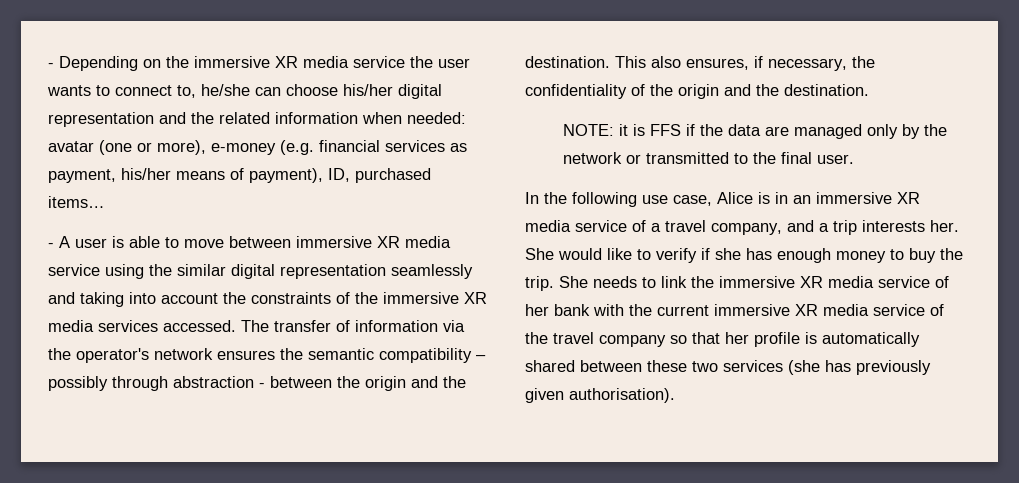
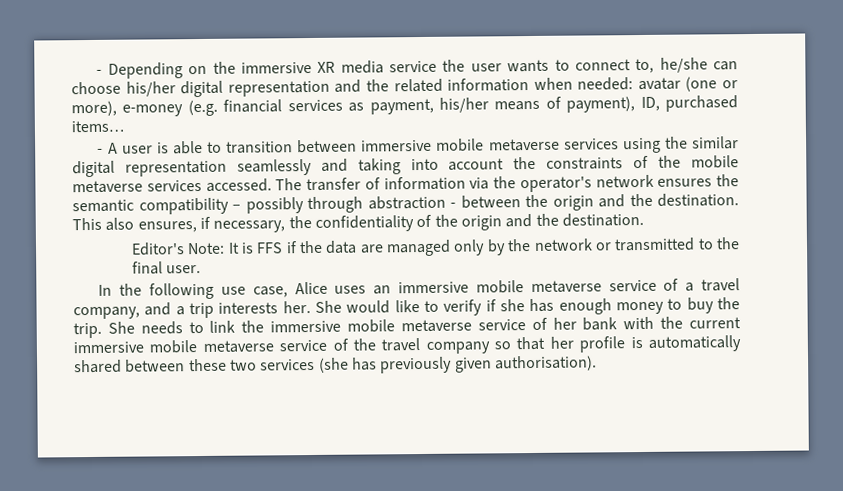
[184,239,224,248] move -> [226,141,294,154] transition
[377,236,451,248] [48,264,100,276] XR media service -> [436,138,619,152] mobile metaverse services
[383,292,487,304] [48,320,94,332] immersive XR media -> [691,155,740,169] [72,180,143,194] mobile metaverse
[562,124,628,136] NOTE: it -> [130,242,240,256] Editor's Note: It
[758,192,920,204] [525,220,571,232] is in an immersive XR media -> [334,280,602,295] uses an immersive mobile metaverse
[800,276,874,288] XR media -> [347,319,472,333] mobile metaverse
[795,304,869,316] XR media -> [149,340,274,354] mobile metaverse

